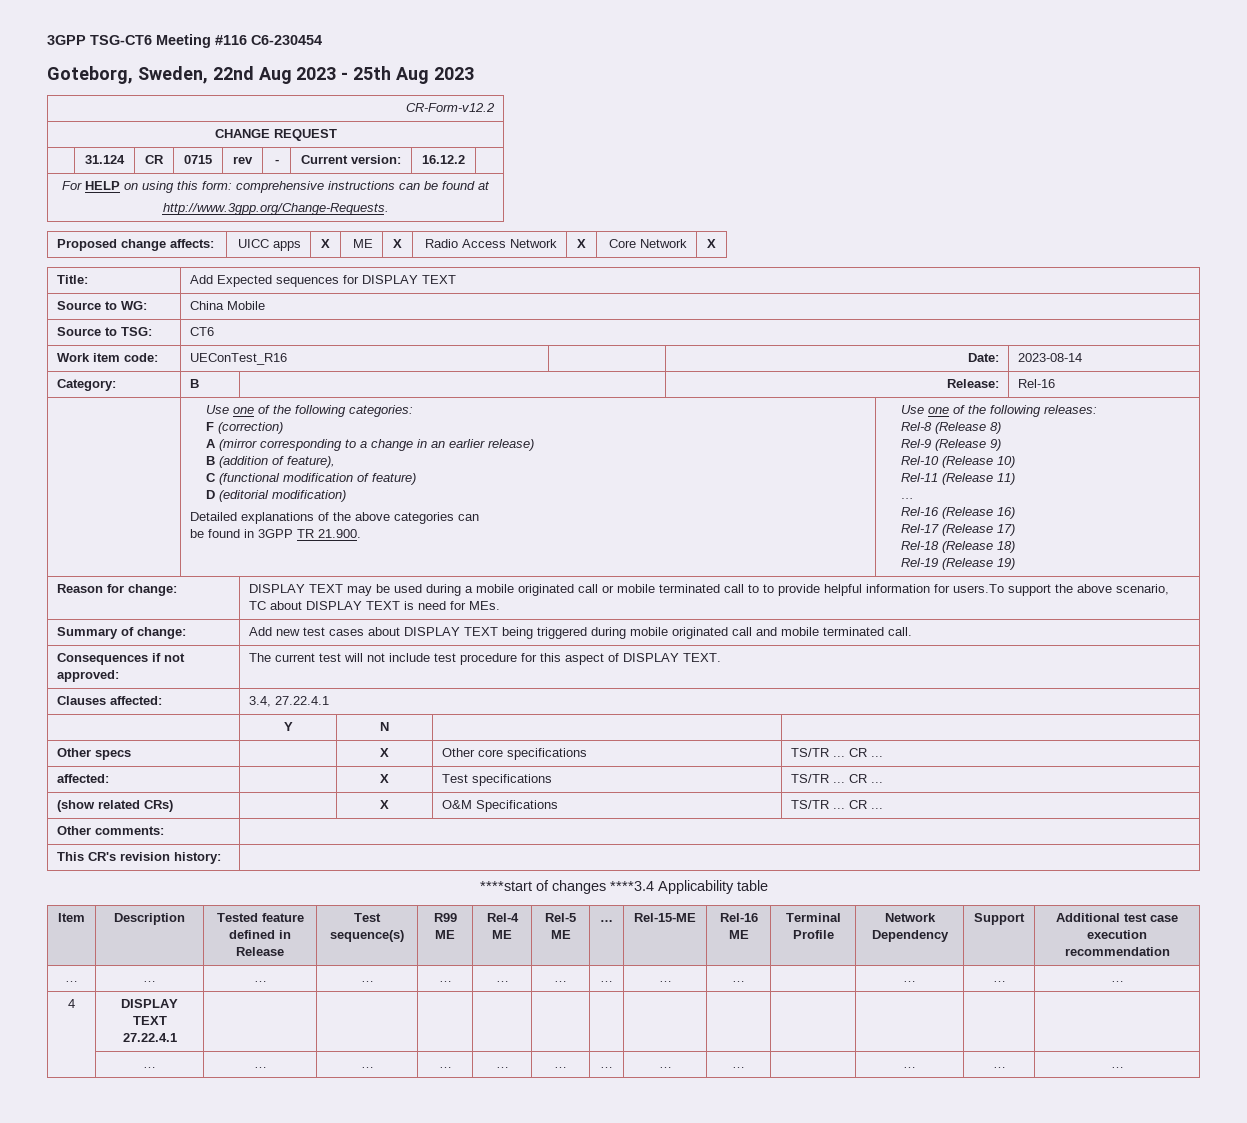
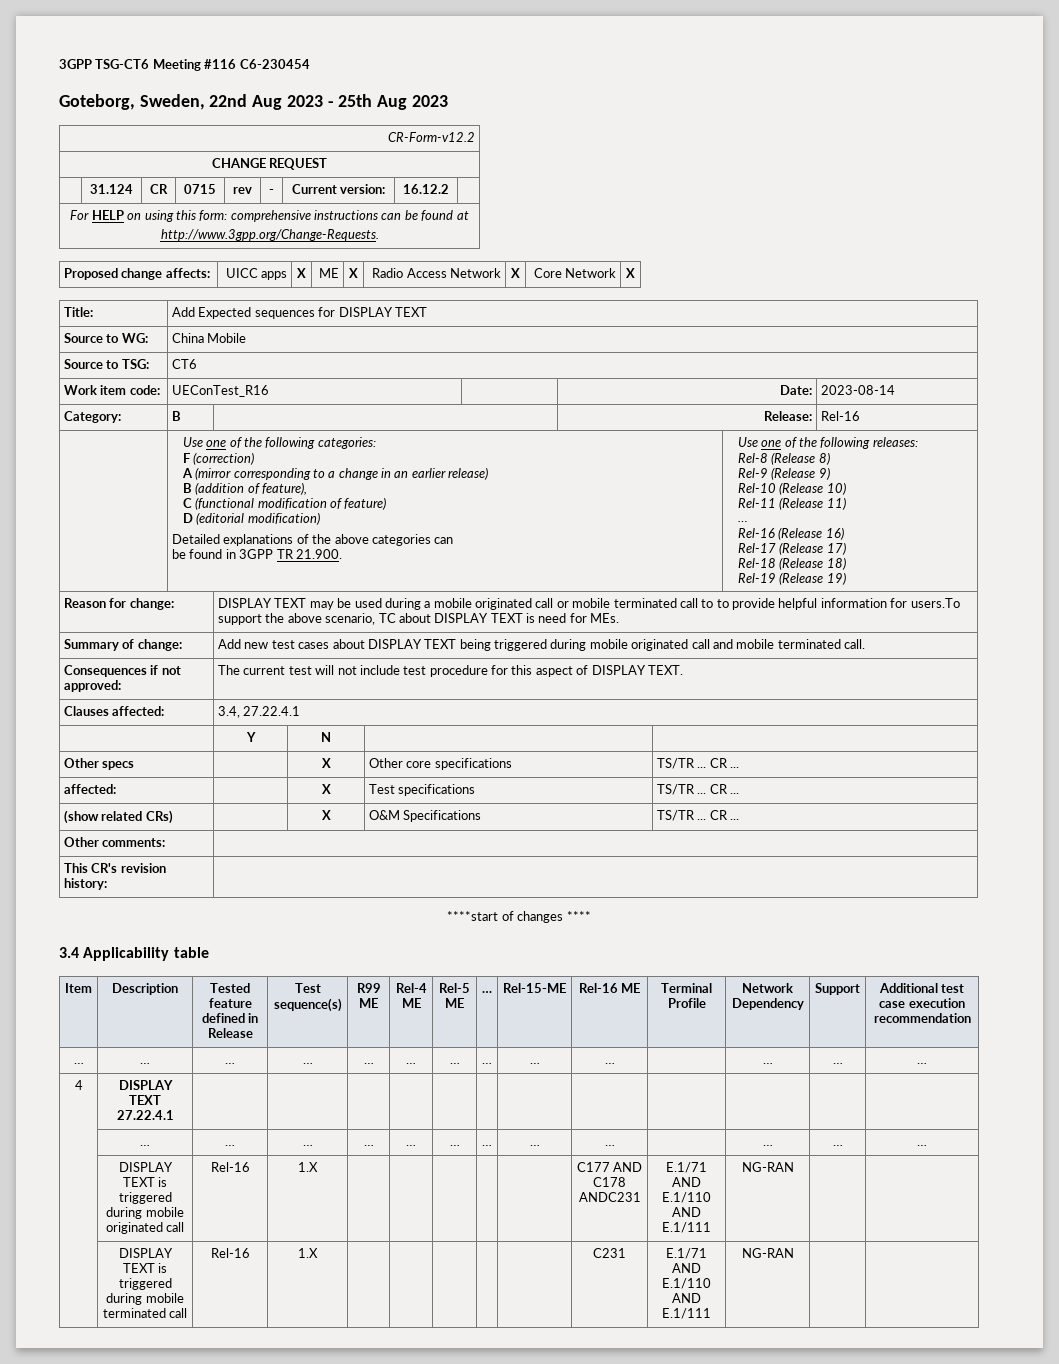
[609,881,654,891] ****3.4 -> [566,911,591,921] [59,947,79,958] **** // 3.4
(1124, 1067) none -> [118,1162,173,1172] [122,1177,168,1187] [118,1192,172,1204] [106,1207,184,1219] [105,1222,185,1234] [210,1162,250,1172] [298,1162,318,1172] [576,1162,643,1172] [593,1177,626,1187] [578,1192,641,1202] [666,1162,707,1173] [672,1177,701,1187] [662,1192,711,1203] [672,1207,701,1217] [662,1222,711,1233] [741,1162,794,1172] [118,1248,173,1258] [122,1263,168,1273] [118,1278,172,1290] [106,1293,184,1305] [102,1308,188,1318] [210,1248,250,1258] [298,1248,318,1258] [593,1248,626,1258] [666,1248,707,1259] [672,1263,701,1273] [662,1278,711,1289] [672,1293,701,1303] [662,1308,711,1319] [741,1248,794,1258] // | DISPLAY TEXT is triggered during mobile originated call | Rel-16 | 1.X | | | | | | C177 AND C178 ANDC231 | E.1/71 AND E.1/110 AND E.1/111 | NG-RAN | | // | DISPLAY TEXT is triggered during mobile terminated call | Rel-16 | 1.X | | | | | | C231 | E.1/71 AND E.1/110 AND E.1/111 | NG-RAN | |

